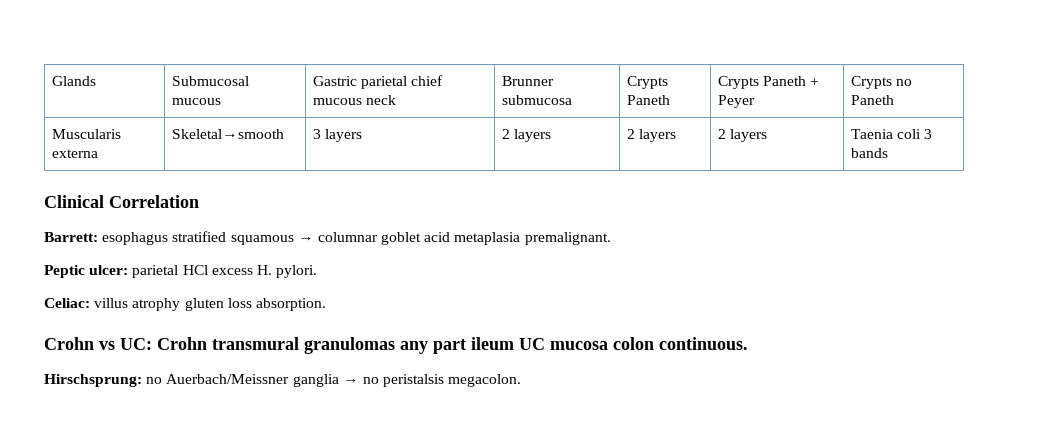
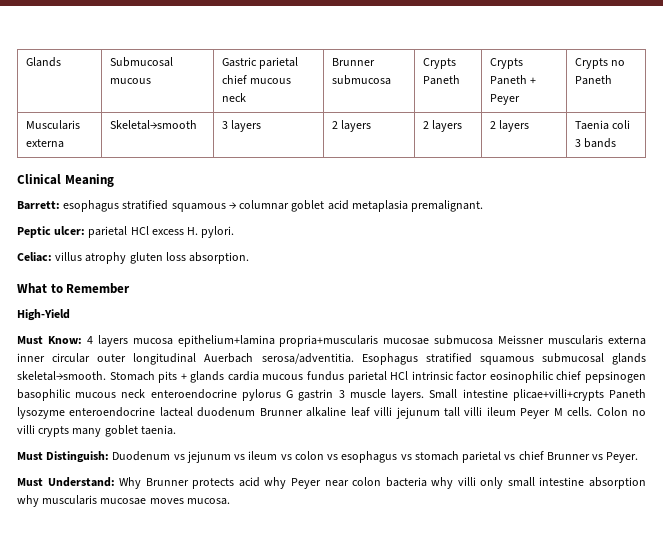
[109,195,199,208] Correlation -> [64,174,114,187] Meaning
[44,337,748,354] [44,374,522,387] Crohn vs UC: Crohn transmural granulomas any part ileum UC mucosa colon continuous. // Hirschsprung: no Auerbach/Meissner ganglia → no peristalsis megacolon. -> [17,283,131,294] [17,309,70,321] [17,335,646,347] [17,353,647,365] [17,371,646,383] [17,389,646,401] [17,407,646,419] [17,425,176,437] [17,451,639,463] [17,477,646,489] [17,495,230,507] What to Remember // High-Yield // Must Know: 4 layers mucosa epithelium+lamina propria+muscularis mucosae submucosa Meissner muscularis externa inner circular outer longitudinal Auerbach serosa/adventitia. Esophagus stratified squamous submucosal glands skeletal→smooth. Stomach pits + glands cardia mucous fundus parietal HCl intrinsic factor eosinophilic chief pepsinogen basophilic mucous neck enteroendocrine pylorus G gastrin 3 muscle layers. Small intestine plicae+villi+crypts Paneth lysozyme enteroendocrine lacteal duodenum Brunner alkaline leaf villi jejunum tall villi ileum Peyer M cells. Colon no villi crypts many goblet taenia. // Must Distinguish: Duodenum vs jejunum vs ileum vs colon vs esophagus vs stomach parietal vs chief Brunner vs Peyer. // Must Understand: Why Brunner protects acid why Peyer near colon bacteria why villi only small intestine absorption why muscularis mucosae moves mucosa.

